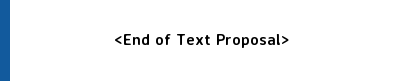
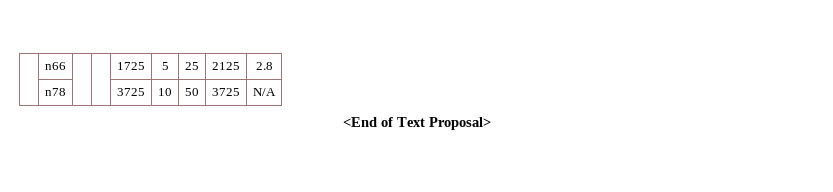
(113, 39) none -> [45,62,66,70] [117,62,145,70] [161,62,169,70] [185,62,199,70] [212,62,240,70] [255,62,273,70] [45,88,66,96] [117,88,145,96] [158,88,172,96] [185,88,199,96] [212,88,240,96] [253,88,276,96] | n66 | | | 1725 | 5 | 25 | 2125 | 2.8 // | n78 | | | 3725 | 10 | 50 | 3725 | N/A //

